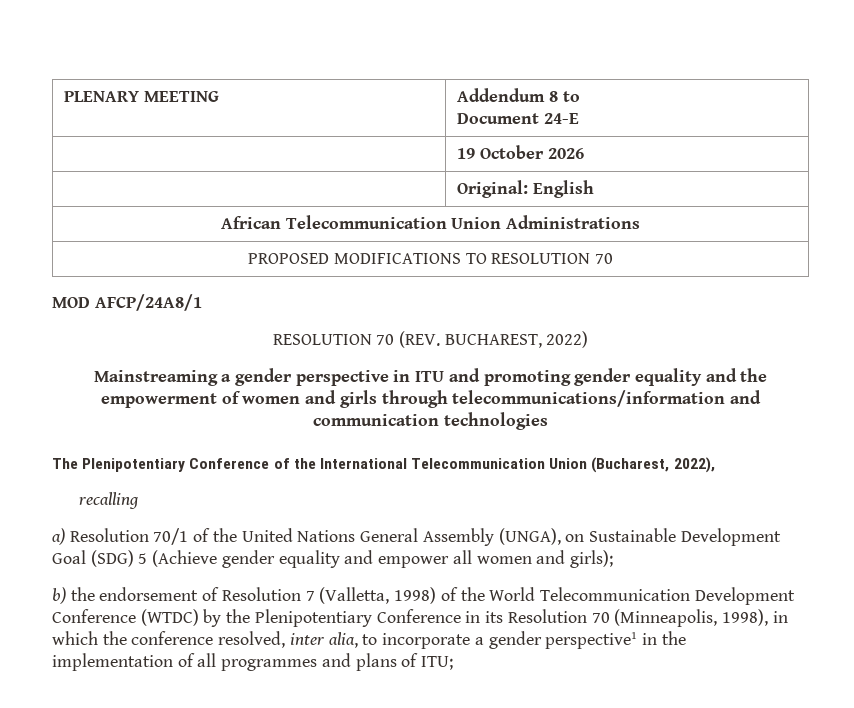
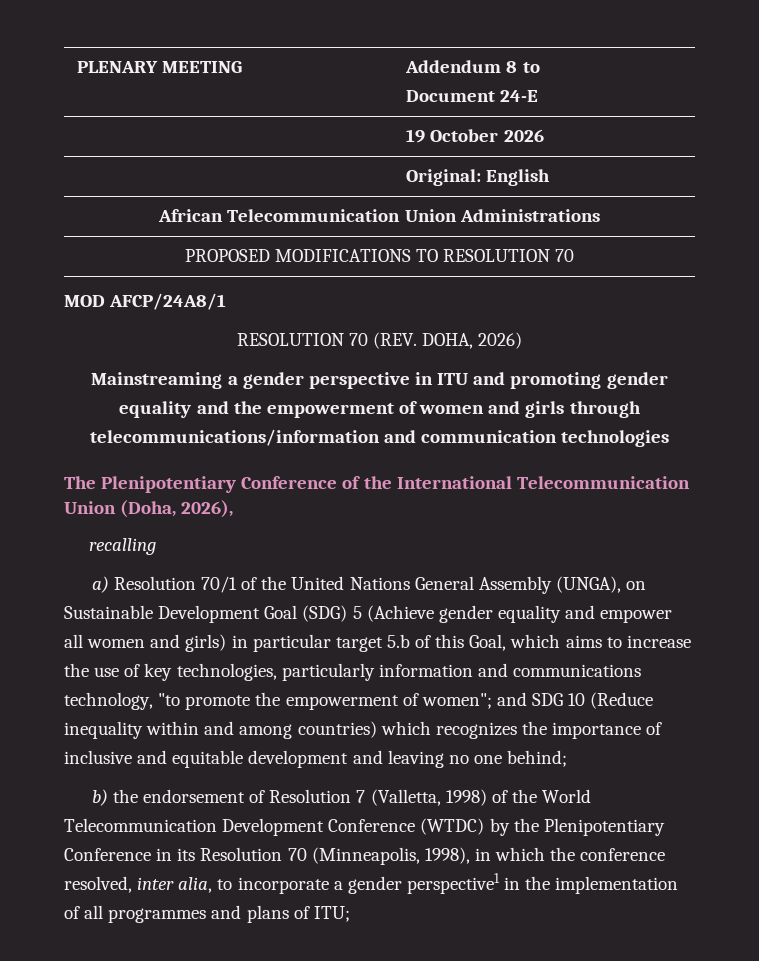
[444,331,589,348] BUCHAREST, 2022) -> [422,332,523,349] DOHA, 2026)
[591,457,715,473] (Bucharest, 2022), -> [120,500,234,518] (Doha, 2026),
[569,550,613,568] girls); -> [185,634,691,652] [64,663,642,681] [64,692,654,710] [64,721,663,739] [64,750,568,768] girls) in particular target 5.b of this Goal, which aims to increase the use of key technologies, particularly information and communications technology, "to promote the empowerment of women"; and SDG 10 (Reduce inequality within and among countries) which recognizes the importance of inclusive and equitable development and leaving no one behind;

